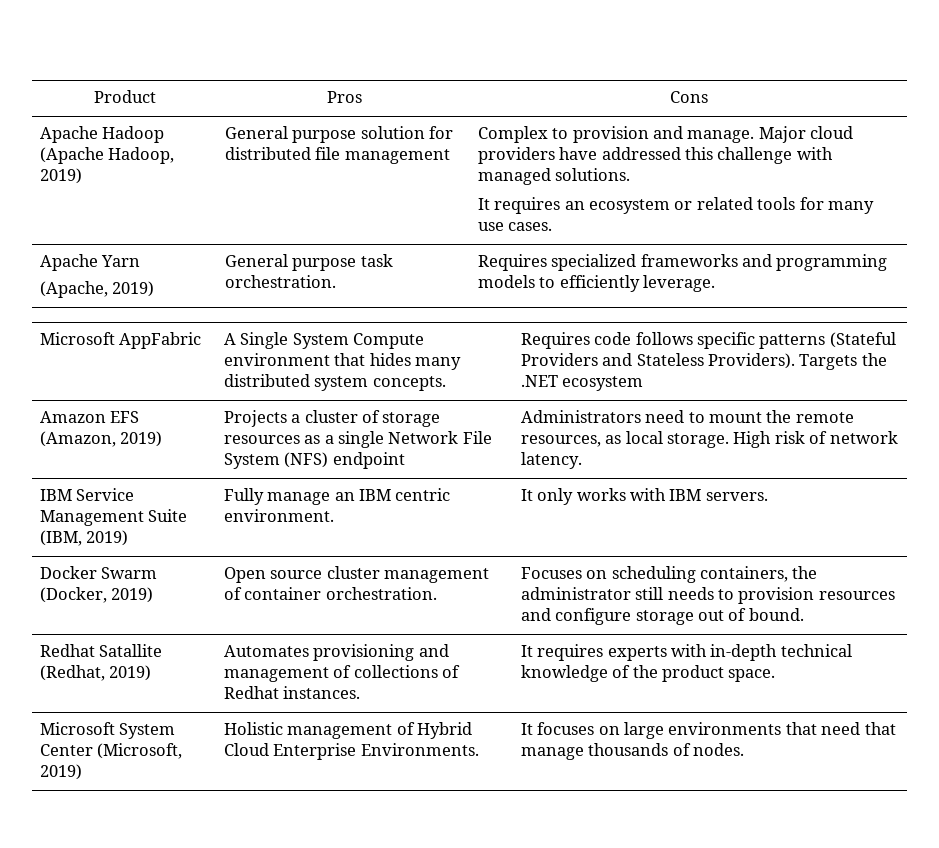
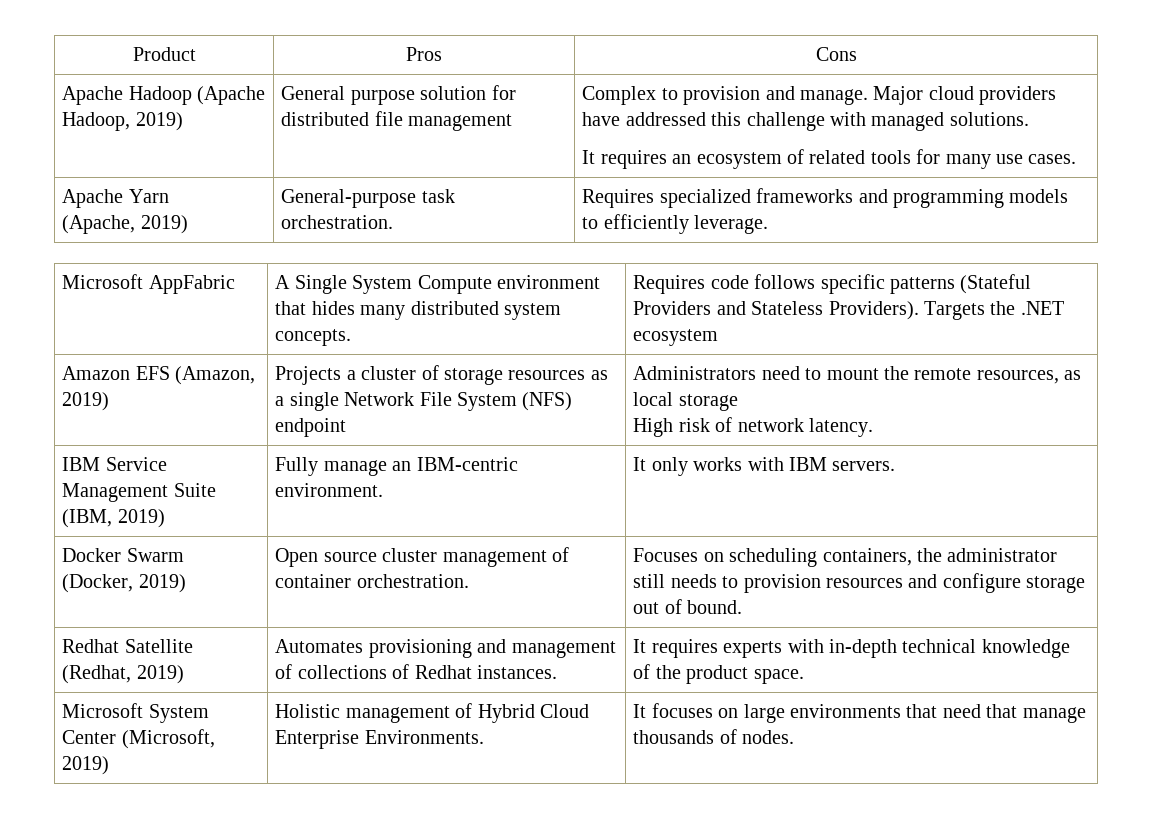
[674,201,693,210] or -> [786,149,804,164] of
[224,254,357,271] General purpose -> [281,189,417,208] General-purpose
[667,433,730,448] storage. -> [678,394,738,411] storage //
[359,488,451,501] IBM centric -> [416,457,518,471] IBM-centric
[99,644,163,657] Satallite -> [124,639,193,653] Satellite

